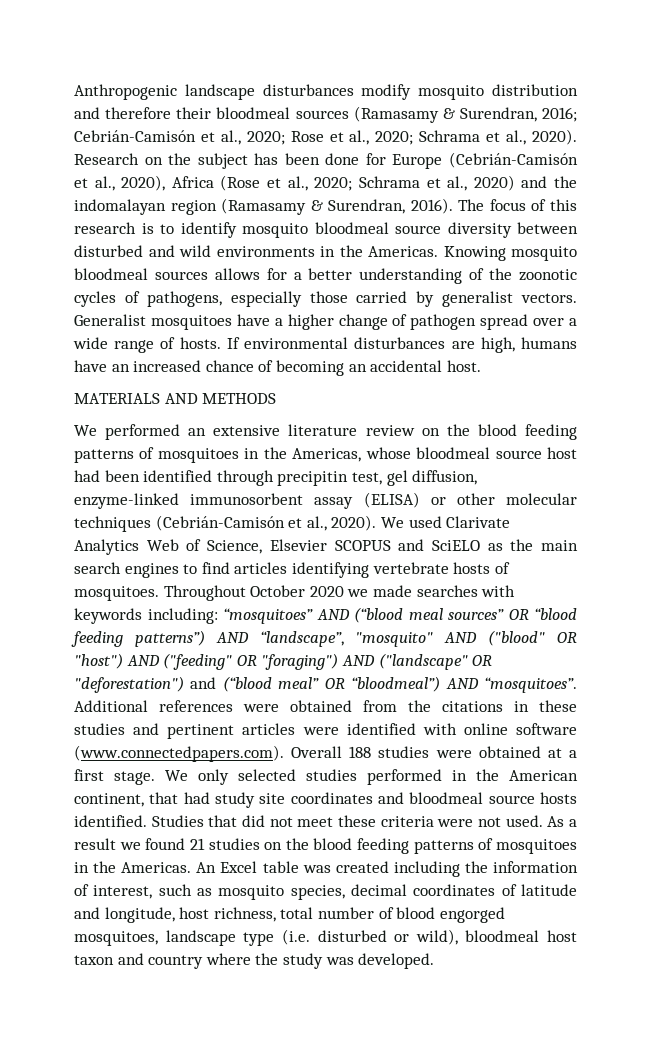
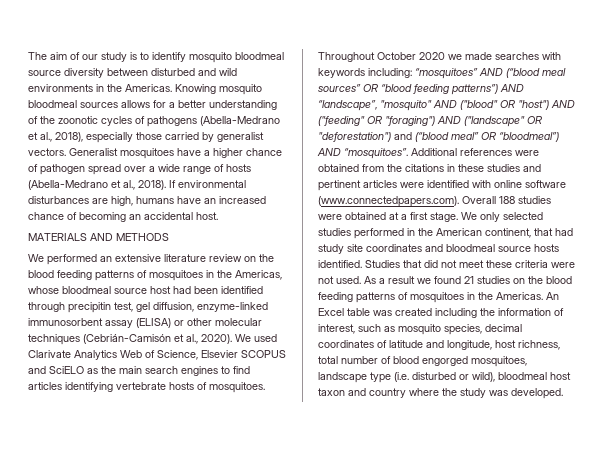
[74,84,578,100] [74,106,577,123] [74,129,578,145] [74,152,578,169] [74,175,578,191] [74,198,577,215] [74,222,136,234] Anthropogenic landscape disturbances modify mosquito distribution and therefore their bloodmeal sources (Ramasamy & Surendran, 2016; Cebrián-Camisón et al., 2020; Rose et al., 2020; Schrama et al., 2020). Research on the subject has been done for Europe (Cebrián-Camisón et al., 2020), Africa (Rose et al., 2020; Schrama et al., 2020) and the indomalayan region (Ramasamy & Surendran, 2016). The focus of this research -> [28,52,127,62] The aim of our study
[146,291,222,307] pathogens, -> [147,116,280,127] [28,132,83,142] pathogens (Abella-Medrano et al., 2018),
[338,314,388,330] change -> [246,148,282,156] chance
[179,337,221,349] hosts. -> [226,164,251,172] [28,180,166,190] hosts (Abella-Medrano et al., 2018).

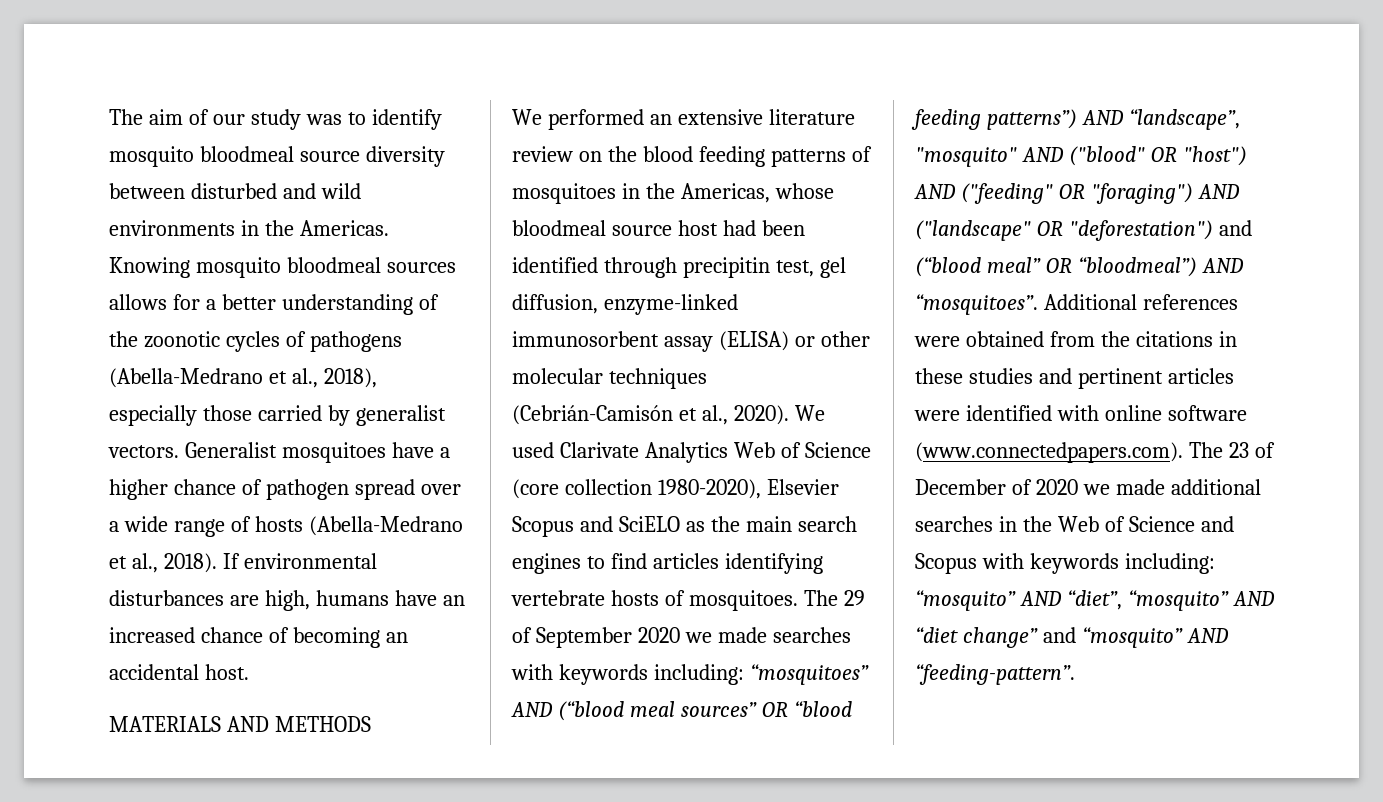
[130,52,137,60] is -> [305,114,342,125] was
[157,350,286,360] Science, Elsevier SCOPUS -> [804,442,871,458] [512,479,839,499] [512,516,574,537] Science (core collection 1980-2020), Elsevier Scopus
[318,52,416,62] Throughout October -> [803,590,865,606] [512,627,632,648] The 29 of September
[462,196,551,204] [318,212,543,222] [318,228,573,239] [318,244,559,254] [318,260,575,268] [318,276,572,284] [318,292,559,303] [318,308,564,318] [318,324,522,335] [318,340,560,350] [318,356,527,367] [318,372,571,383] [318,388,563,399] Overall 188 studies were obtained at a first stage. We only selected studies performed in the American continent, that had study site coordinates and bloodmeal source hosts identified. Studies that did not meet these criteria were not used. As a result we found 21 studies on the blood feeding patterns of mosquitoes in the Americas. An Excel table was created including the information of interest, such as mosquito species, decimal coordinates of latitude and longitude, host richness, total number of blood engorged mosquitoes, landscape type (i.e. disturbed or wild), bloodmeal host taxon and country where the study was developed. -> [1188,442,1275,458] [915,479,1261,495] [915,516,1234,532] [915,553,1215,574] [915,590,1275,611] [915,627,1229,648] [915,664,1075,685] The 23 of December of 2020 we made additional searches in the Web of Science and Scopus with keywords including: “mosquito” AND “diet”, “mosquito” AND “diet change” and “mosquito” AND “feeding-pattern”.

